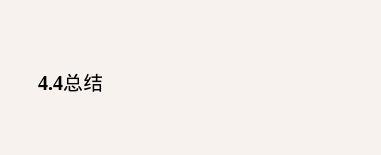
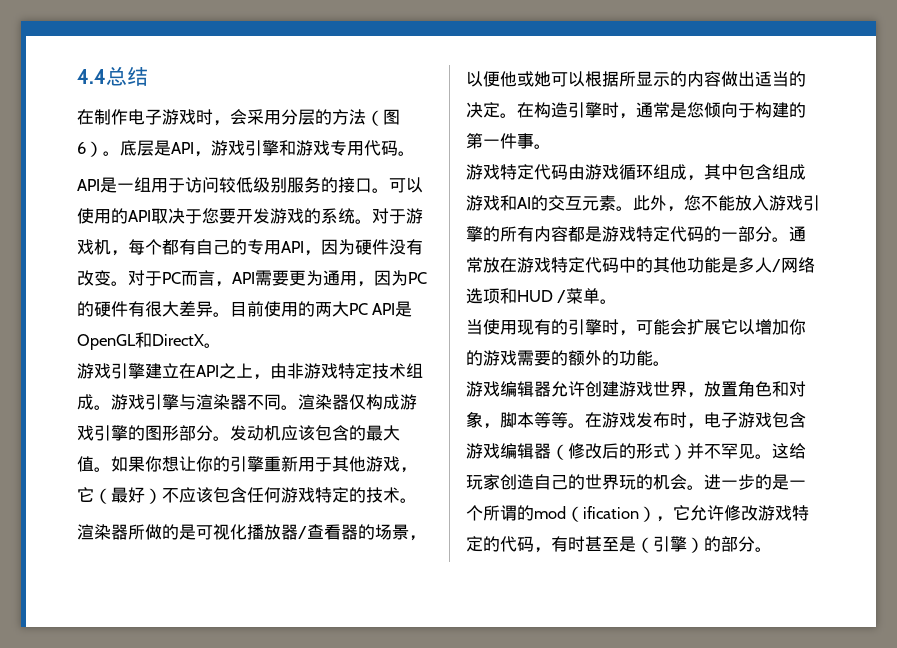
(103, 82) none -> [77,109,400,126] [77,140,415,157] [77,177,423,193] [77,208,423,224] [77,239,423,256] [77,270,427,287] [77,301,413,317] [77,332,221,350] [77,363,423,380] [77,394,417,410] [77,425,400,441] [77,456,417,473] [77,487,417,504] [77,524,426,541] [466,71,806,87] [466,102,806,119] [466,133,551,149] [466,164,806,181] [466,195,820,212] [466,226,806,242] [466,257,815,273] [466,288,618,304] [466,319,806,336] [466,350,670,366] [466,380,806,398] [466,411,806,429] [466,443,806,460] [466,474,806,490] [466,505,809,522] [466,536,772,553] // 在制作电子游戏时，会采用分层的方法（图6）。底层是API，游戏引擎和游戏专用代码。 // API是一组用于访问较低级别服务的接口。可以使用的API取决于您要开发游戏的系统。对于游戏机，每个都有自己的专用API，因为硬件没有改变。对于PC而言，API需要更为通用，因为PC的硬件有很大差异。目前使用的两大PC API是OpenGL和DirectX。 // 游戏引擎建立在API之上，由非游戏特定技术组成。游戏引擎与渲染器不同。渲染器仅构成游戏引擎的图形部分。发动机应该包含的最大值。如果你想让你的引擎重新用于其他游戏，它（最好）不应该包含任何游戏特定的技术。 // 渲染器所做的是可视化播放器/查看器的场景，以便他或她可以根据所显示的内容做出适当的决定。在构造引擎时，通常是您倾向于构建的第一件事。 // 游戏特定代码由游戏循环组成，其中包含组成游戏和AI的交互元素。此外，您不能放入游戏引擎的所有内容都是游戏特定代码的一部分。通常放在游戏特定代码中的其他功能是多人/网络选项和HUD /菜单。 // 当使用现有的引擎时，可能会扩展它以增加你的游戏需要的额外的功能。 // 游戏编辑器允许创建游戏世界，放置角色和对象，脚本等等。在游戏发布时，电子游戏包含游戏编辑器（修改后的形式）并不罕见。这给玩家创造自己的世界玩的机会。进一步的是一个所谓的mod（ification），它允许修改游戏特定的代码，有时甚至是（引擎）的部分。

